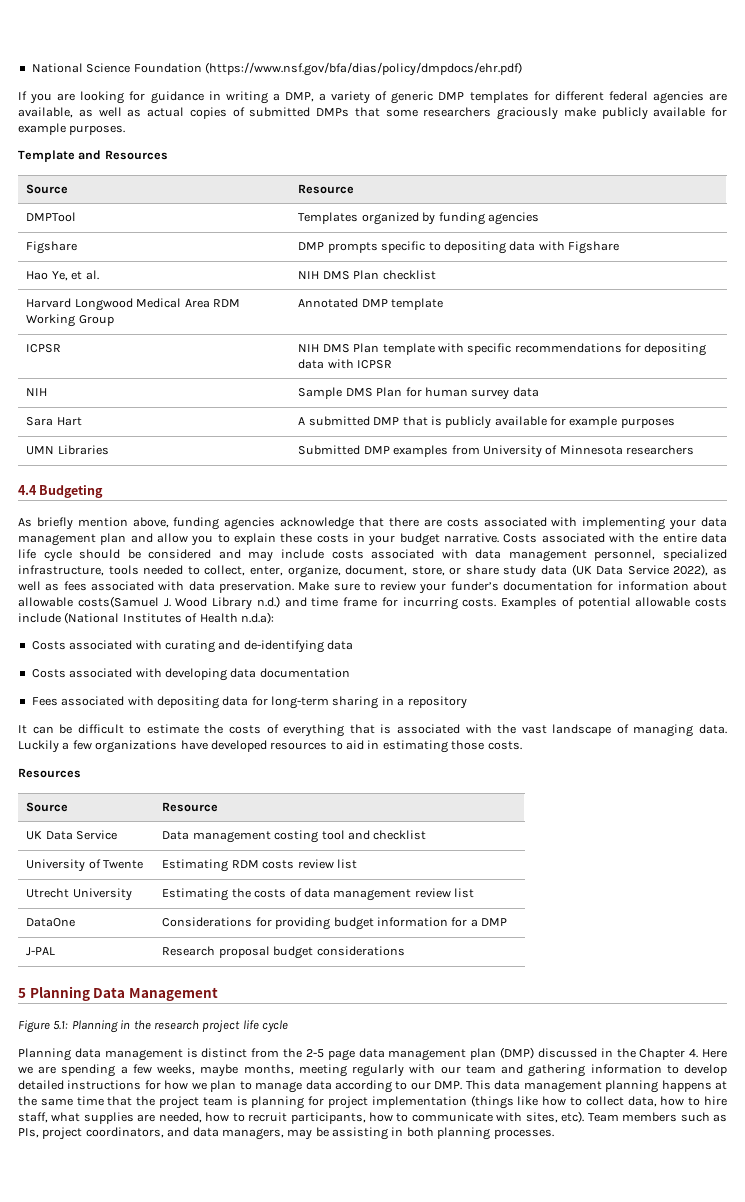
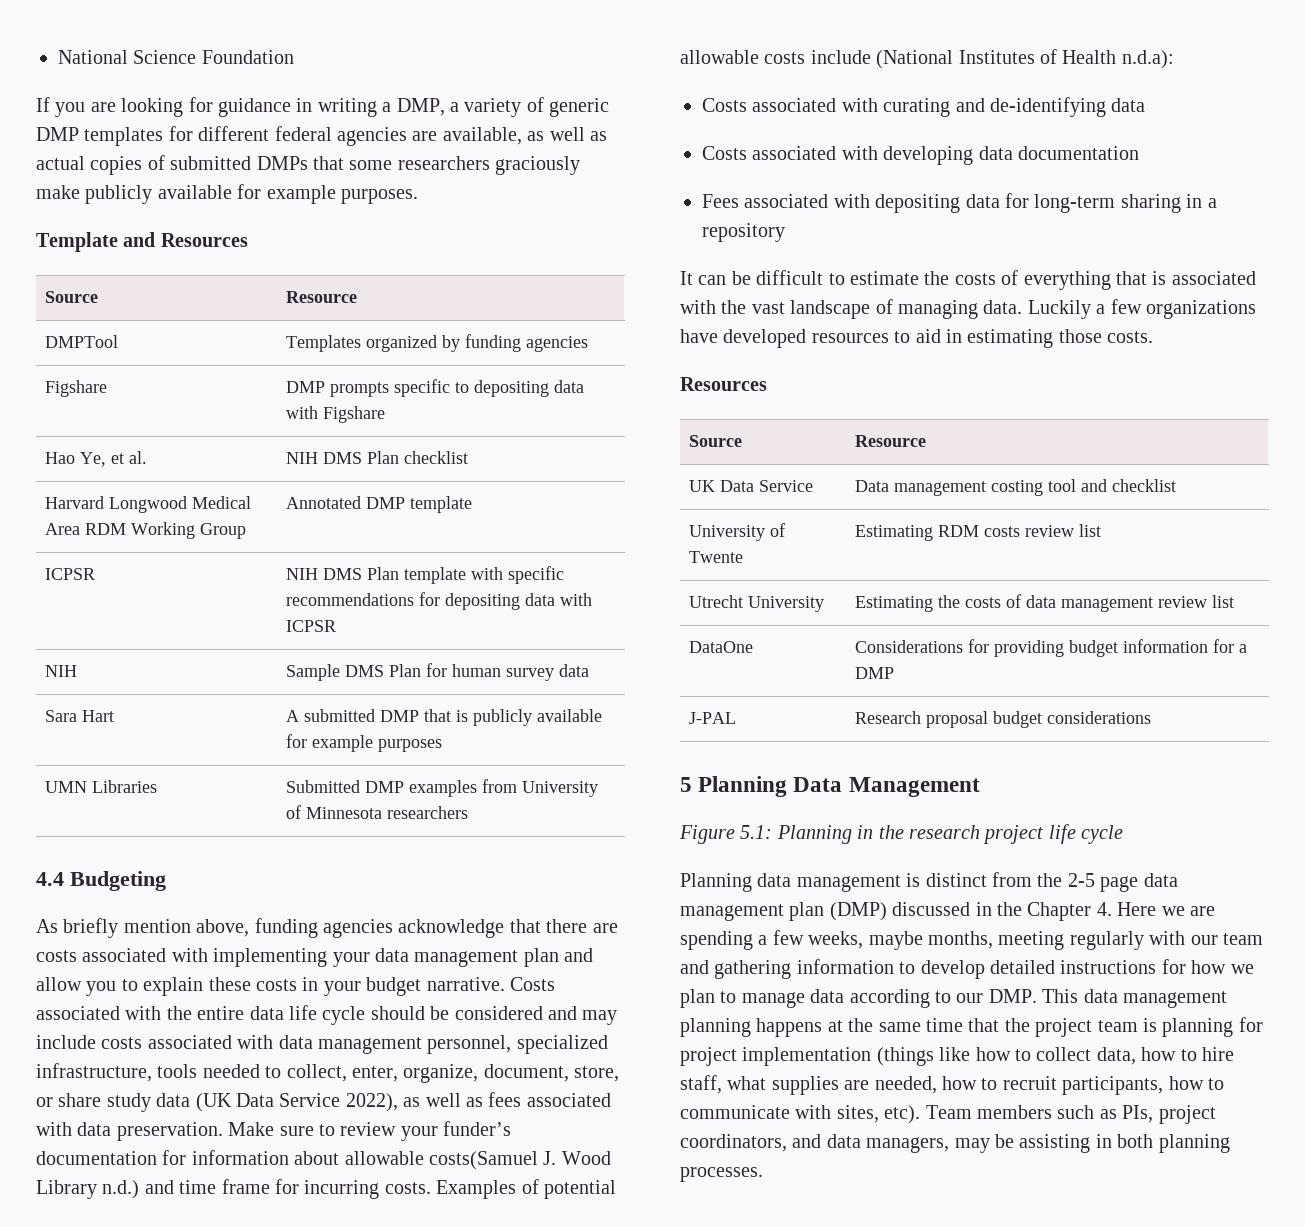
[204,62,522,76] (https://www.nsf.gov/bfa/dias/policy/dmpdocs/ehr.pdf) -> (294, 57) none

